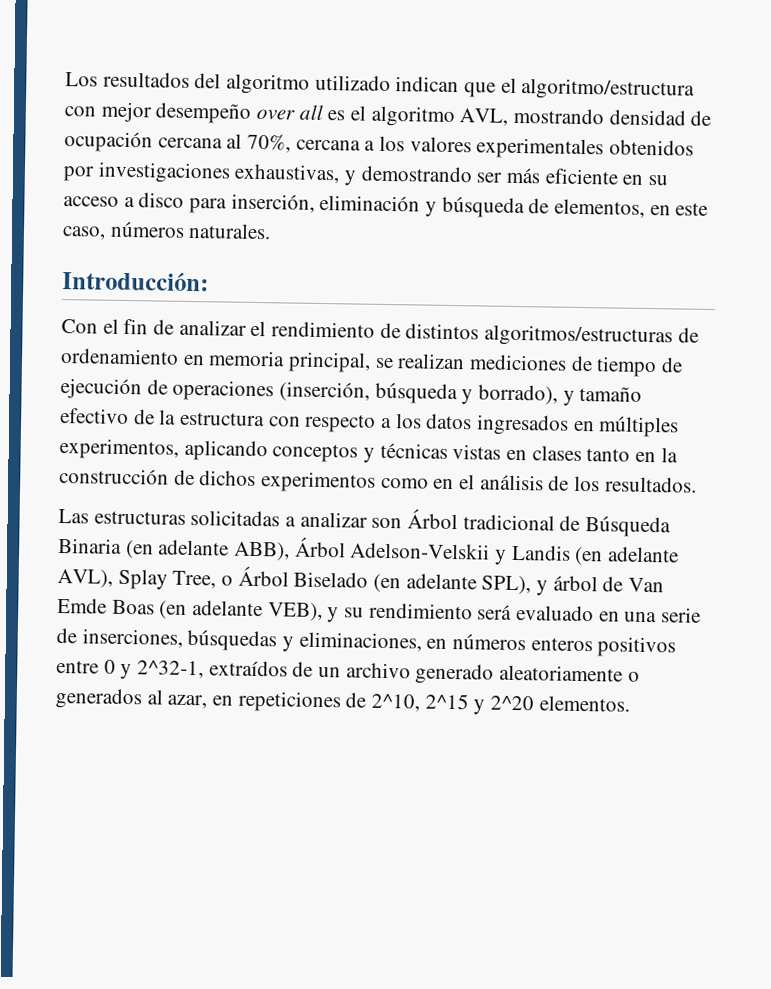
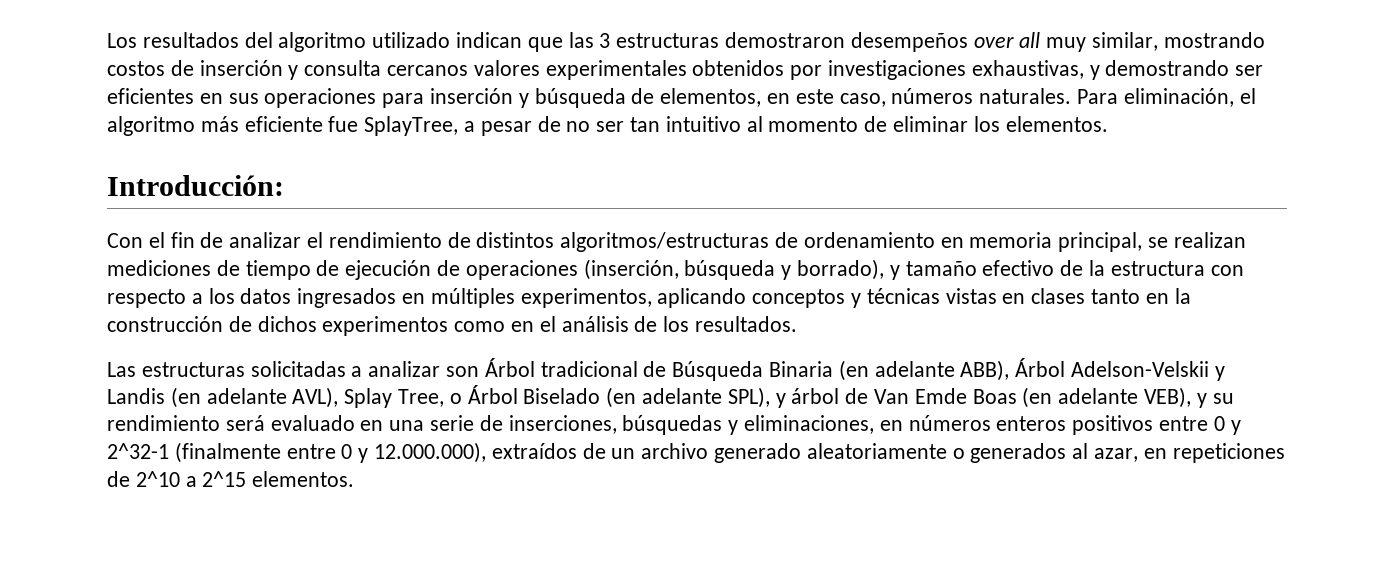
[500,77,696,101] [64,101,712,128] [64,131,406,153] el algoritmo/estructura con mejor desempeño over all es el algoritmo AVL, mostrando densidad de ocupación cercana al 70%, cercana a los -> [568,32,1265,52] [107,60,469,80] las 3 estructuras demostraron desempeños over all muy similar, mostrando costos de inserción y consulta cercanos
[506,167,669,186] [63,192,421,214] más eficiente en su acceso a disco para inserción, eliminación -> [107,88,514,108] eficientes en sus operaciones para inserción
(272, 231) none -> [1077,88,1256,107] [107,116,1108,136] Para eliminación, el algoritmo más eficiente fue SplayTree, a pesar de no ser tan intuitivo al momento de eliminar los elementos.
[137,660,205,679] 2^32-1, -> [107,442,487,463] 2^32-1 (finalmente entre 0 y 12.000.000),
[371,693,535,715] 2^10, 2^15 y 2^20 -> [135,471,247,487] 2^10 a 2^15

